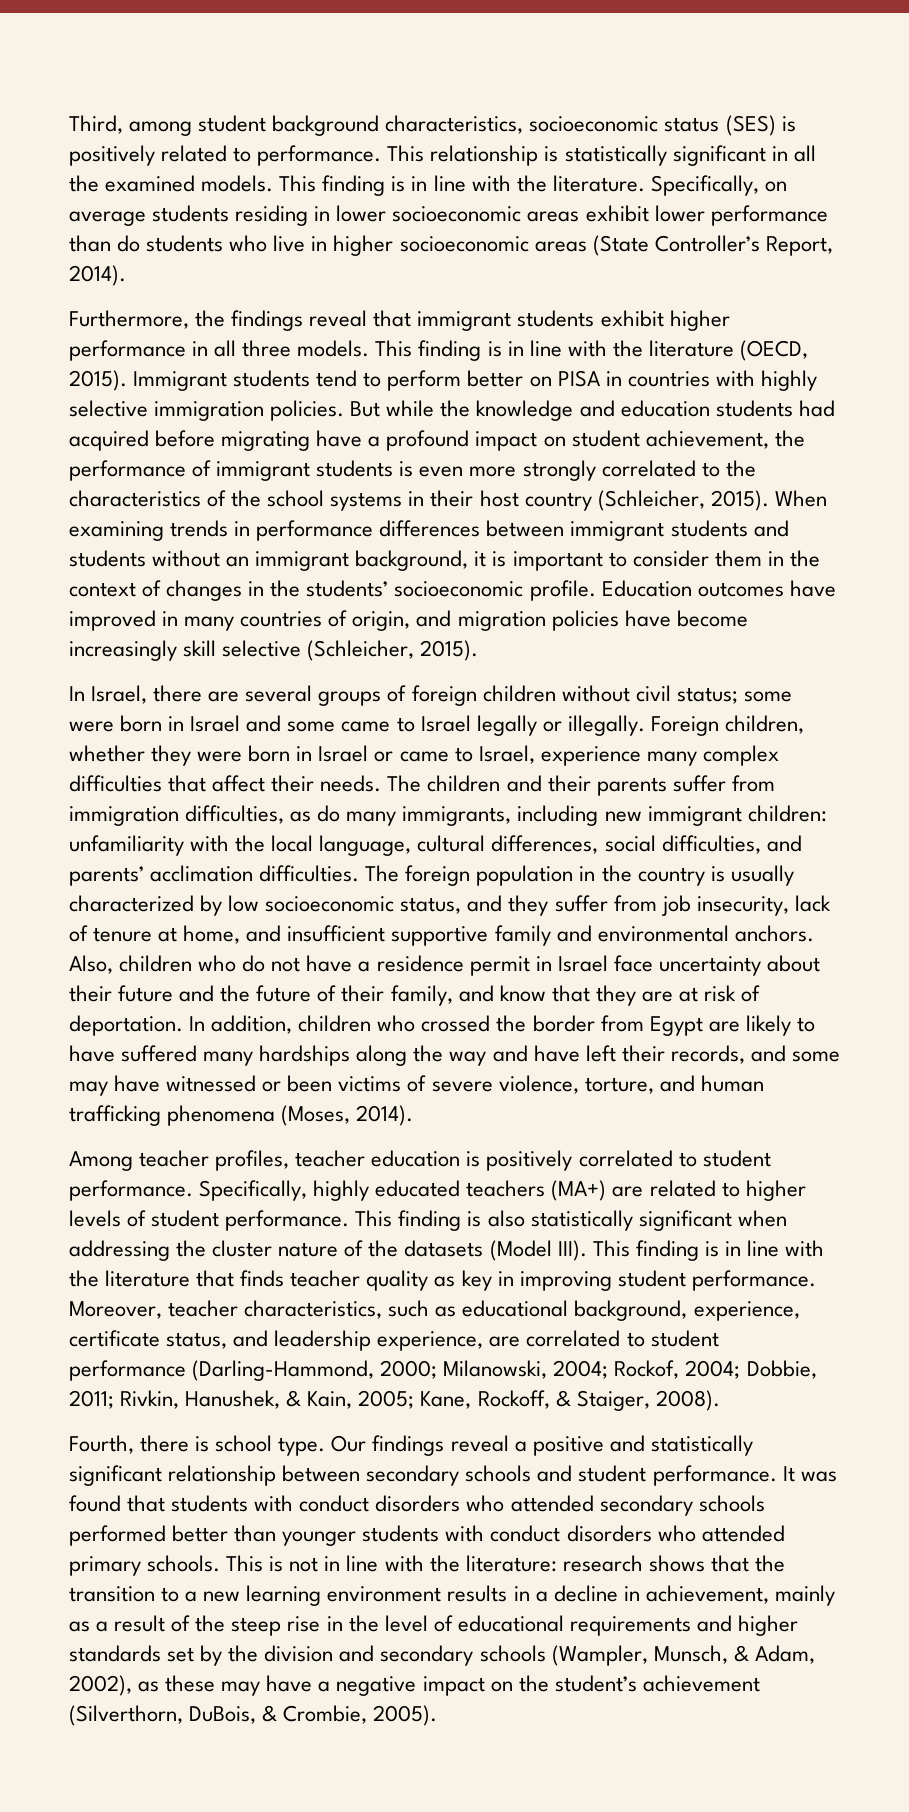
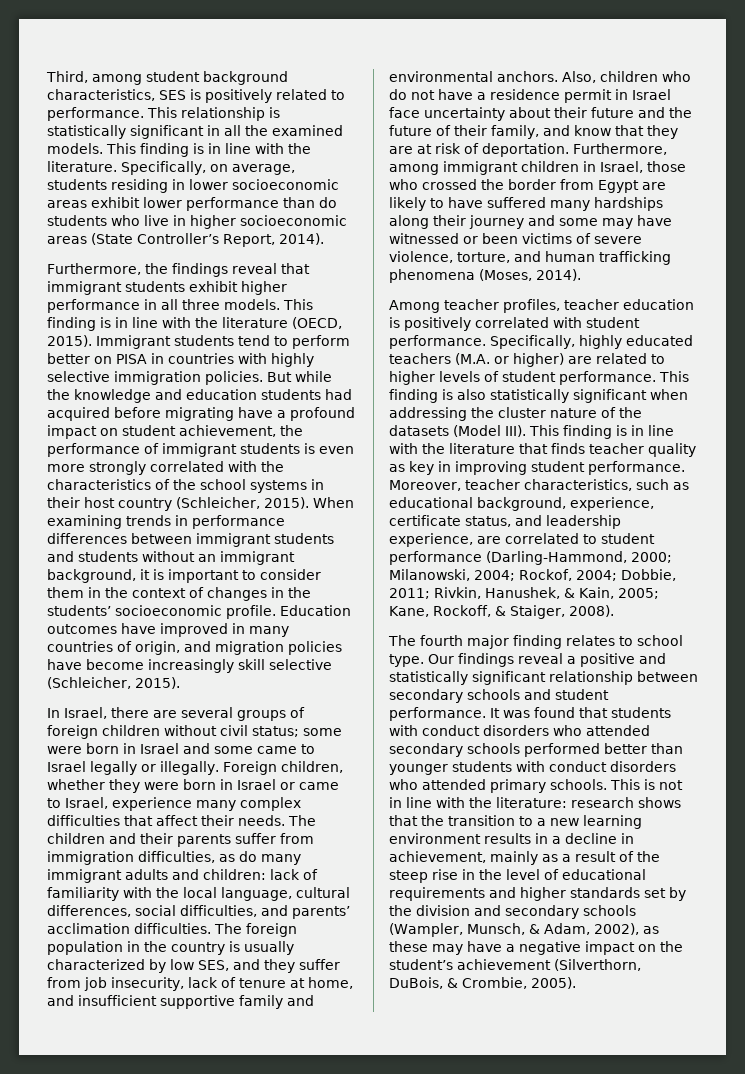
[529,115,776,136] socioeconomic status (SES) -> [159,90,186,100] SES
[69,211,146,226] average -> [232,164,295,175] average,
[701,462,720,477] to -> [228,461,257,472] with
[402,805,827,826] [69,835,184,856] immigrants, including new immigrant children: unfamiliarity -> [47,869,318,883] [47,887,119,901] immigrant adults and children: lack of familiarity
[265,896,462,914] socioeconomic status, -> [198,960,229,971] SES,
[189,1015,372,1034] In addition, children -> [573,143,667,155] [389,161,686,175] Furthermore, among immigrant children in Israel, those
[413,1045,745,1066] the way and have left their records, -> [433,215,524,229] their journey
[678,1152,697,1167] to -> [553,317,582,328] with
[551,1180,607,1201] (MA+) -> [455,353,564,367] (M.A. or higher)
[69,1435,210,1454] Fourth, there is -> [388,635,633,649] The fourth major finding relates to

